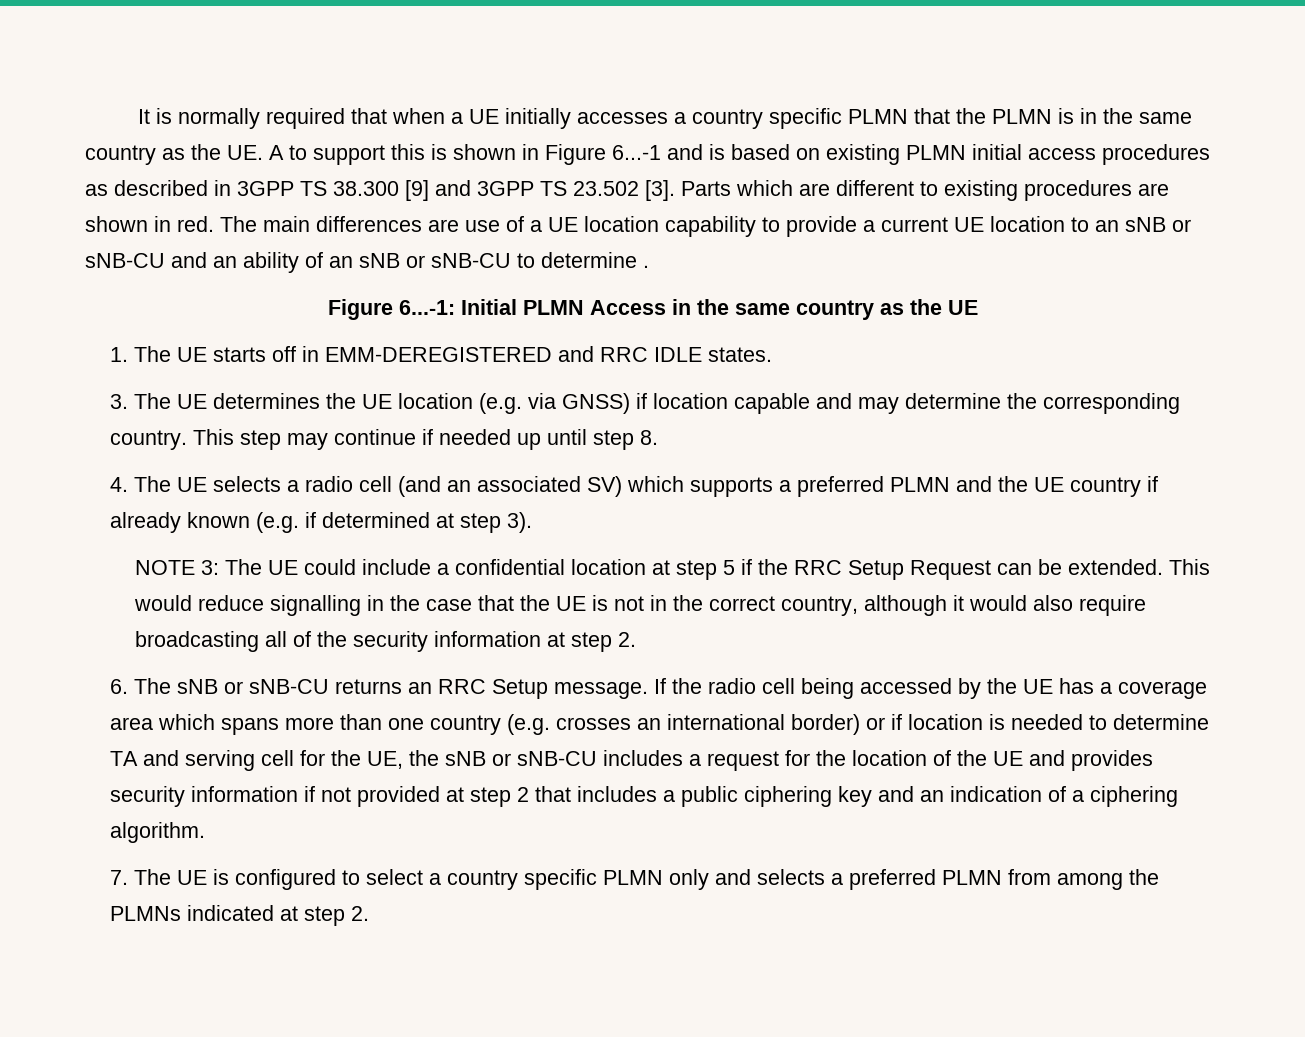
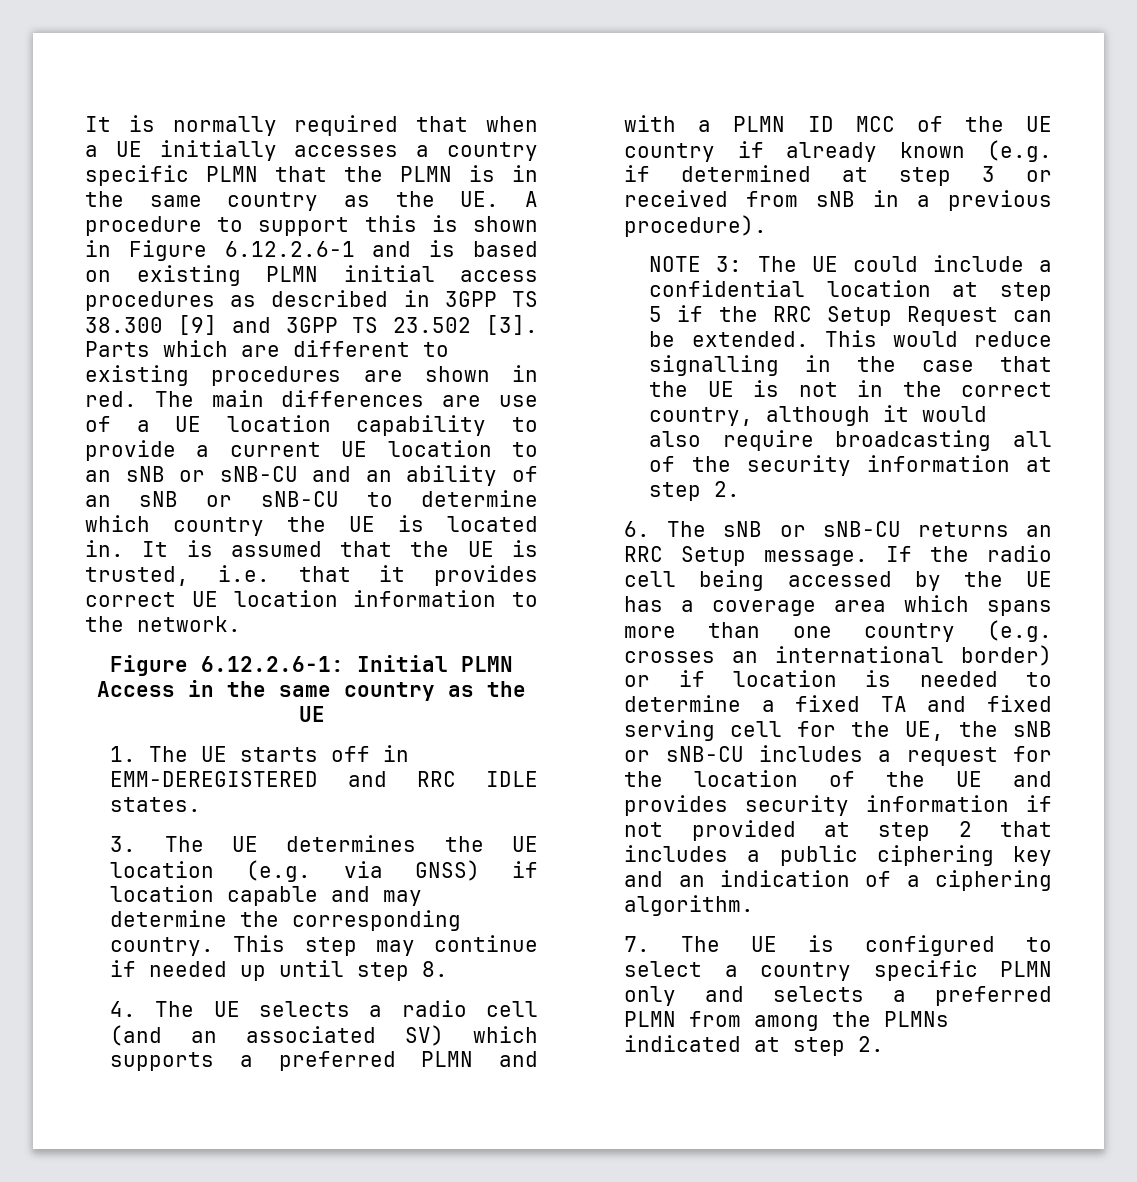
(284, 152) none -> [85,216,202,236] procedure
[612,145,661,160] 6...-1 -> [224,241,355,257] 6.12.2.6-1
[643,265,649,268] [327,299,455,320] . // Figure 6...-1: -> [85,515,538,536] [85,540,538,557] [85,565,538,586] [85,590,538,607] [85,616,241,632] [110,655,344,676] which country the UE is located in. It is assumed that the UE is trusted, i.e. that it provides correct UE location information to the network. // Figure 6.12.2.6-1:
(992, 484) none -> [624,115,943,132] with a PLMN ID MCC of
[506,512,532,533] 3). -> [982,166,1052,182] [624,190,1052,211] [624,215,768,237] 3 or received from sNB in a previous procedure).
(1209, 722) none -> [761,695,861,712] a fixed
(179, 758) none -> [987,695,1052,712] fixed

